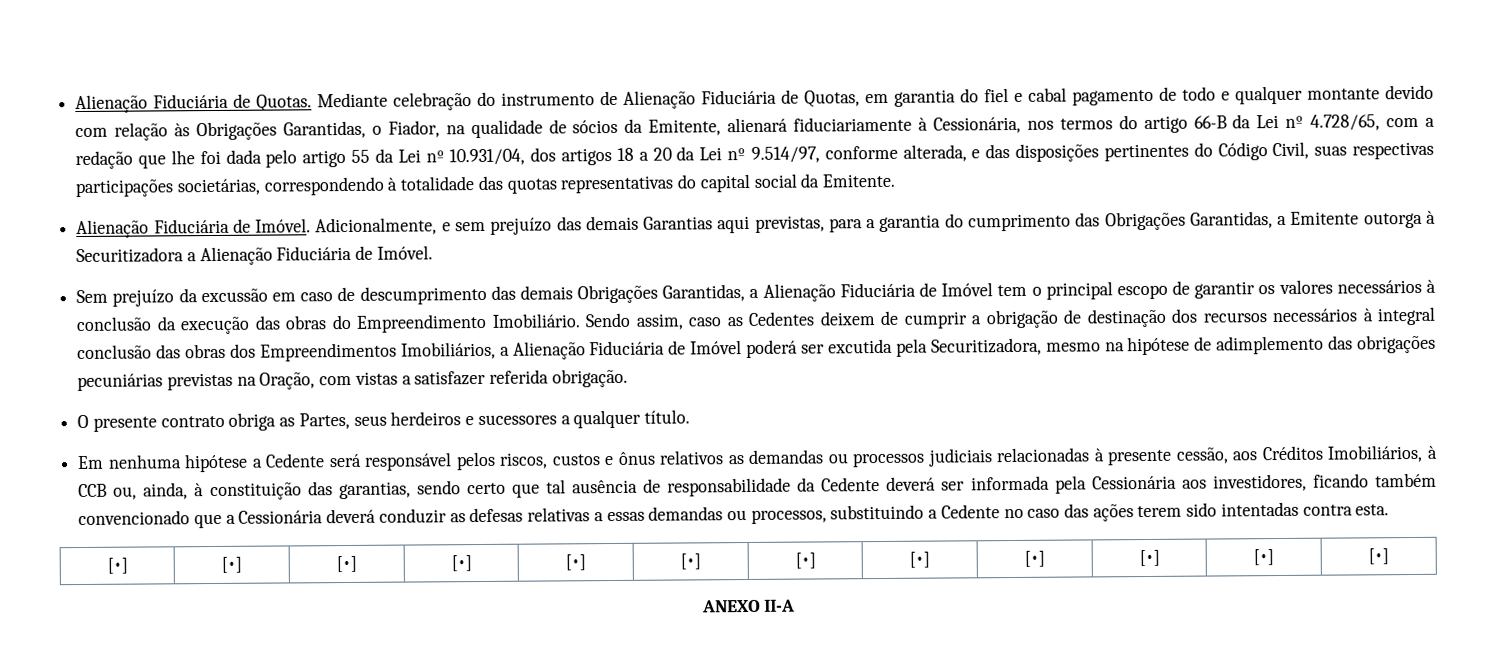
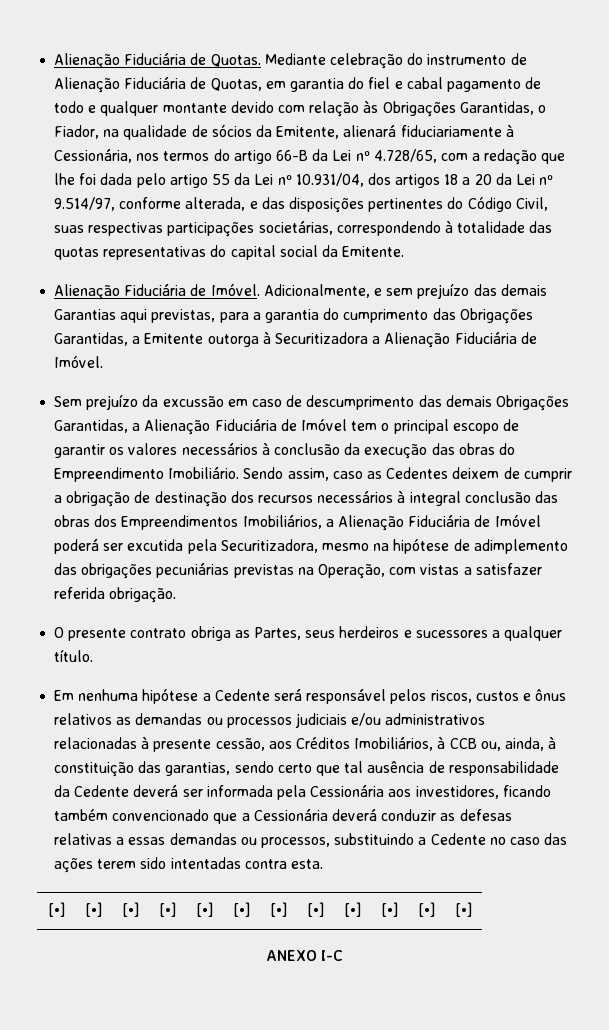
[259,372,316,390] Oração, -> [317,564,385,579] Operação,
(993, 457) none -> [351,713,486,726] e/ou administrativos
[764,599,796,612] II-A -> [321,950,344,961] I-C

